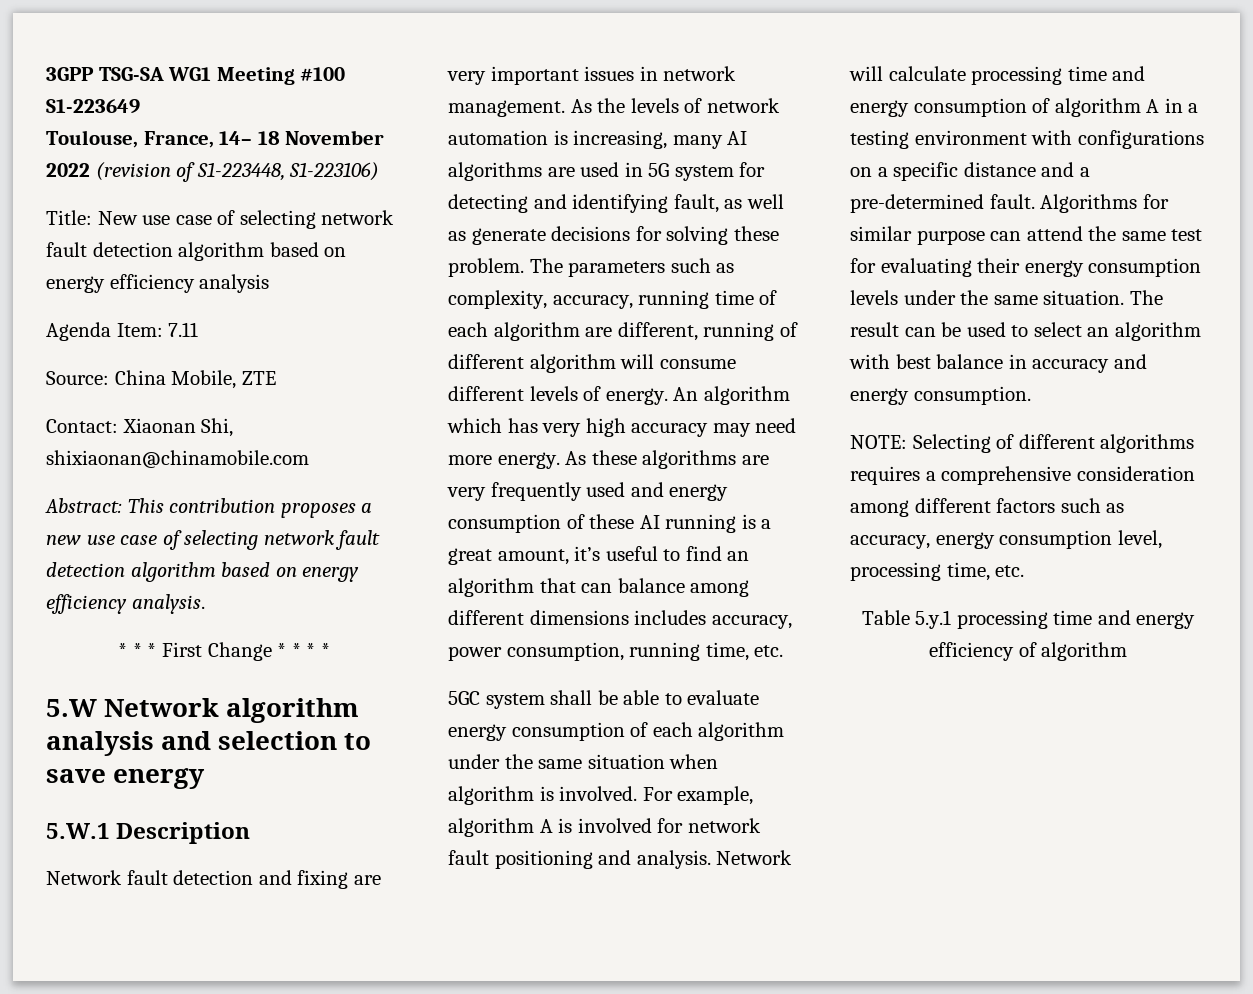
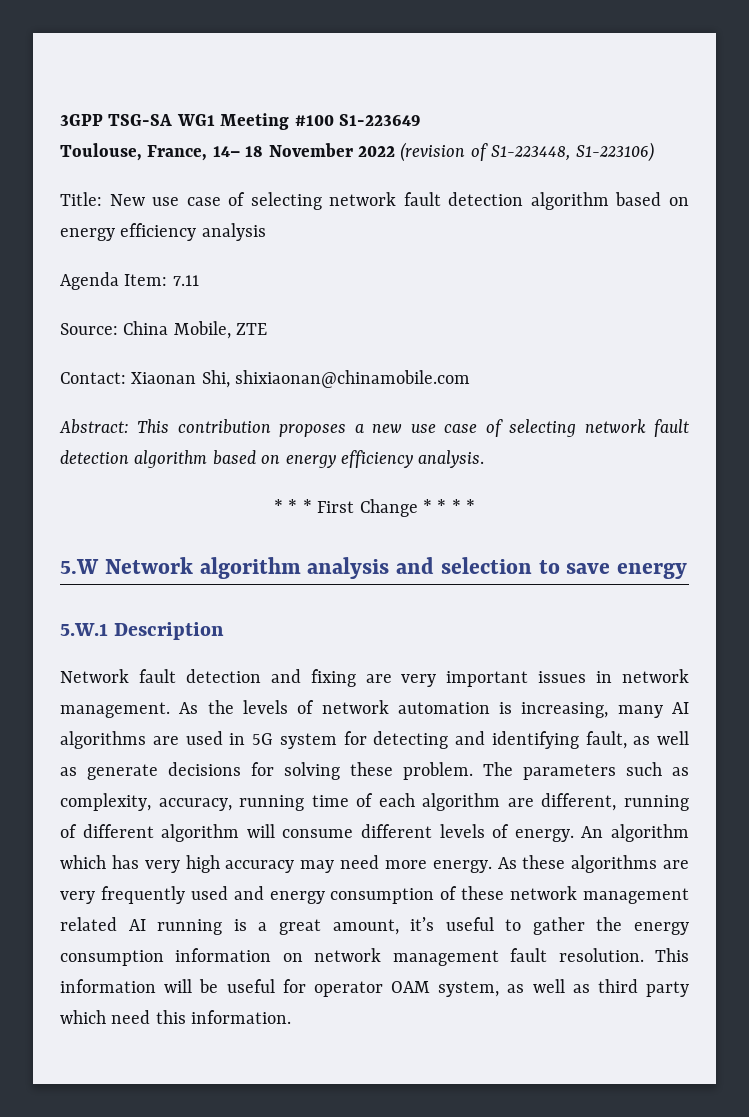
(635, 521) none -> [510,886,690,904] [60,917,117,931] network management related
[685,546,750,561] [448,578,750,597] [448,610,792,629] [448,642,784,661] [448,690,760,709] [448,722,785,741] [448,754,719,769] [448,786,754,805] [448,818,761,837] [448,850,793,869] [849,66,1146,85] [850,98,1199,117] [850,130,1204,149] [850,162,1090,181] [850,194,1169,213] [850,226,1203,245] [850,258,1202,277] [850,290,1163,305] [850,322,1201,341] [849,354,1147,373] [850,386,1031,405] [850,434,1195,453] [850,466,1195,485] [850,498,1125,517] [850,530,1162,549] [850,562,1025,581] [861,610,1196,629] [928,642,1128,661] find an algorithm that can balance among different dimensions includes accuracy, power consumption, running time, etc. // 5GC system shall be able to evaluate energy consumption of each algorithm under the same situation when algorithm is involved. For example, algorithm A is involved for network fault positioning and analysis. Network will calculate processing time and energy consumption of algorithm A in a testing environment with configurations on a specific distance and a pre-determined fault. Algorithms for similar purpose can attend the same test for evaluating their energy consumption levels under the same situation. The result can be used to select an algorithm with best balance in accuracy and energy consumption. // NOTE: Selecting of different algorithms requires a comprehensive consideration among different factors such as accuracy, energy consumption level, processing time, etc. // Table 5.y.1 processing time and energy efficiency of algorithm -> [532,917,689,935] [60,948,689,966] [60,979,690,997] [60,1010,292,1024] gather the energy consumption information on network management fault resolution. This information will be useful for operator OAM system, as well as third party which need this information.

